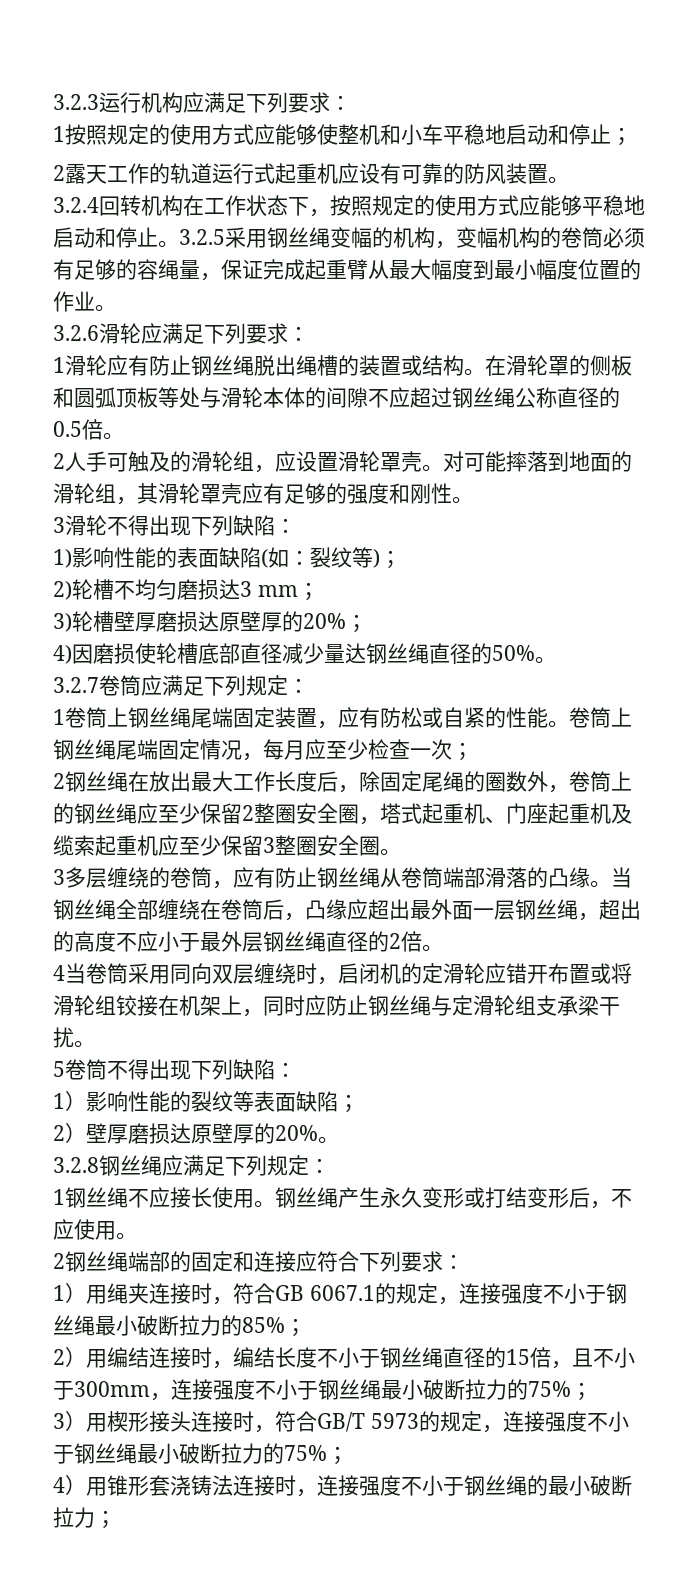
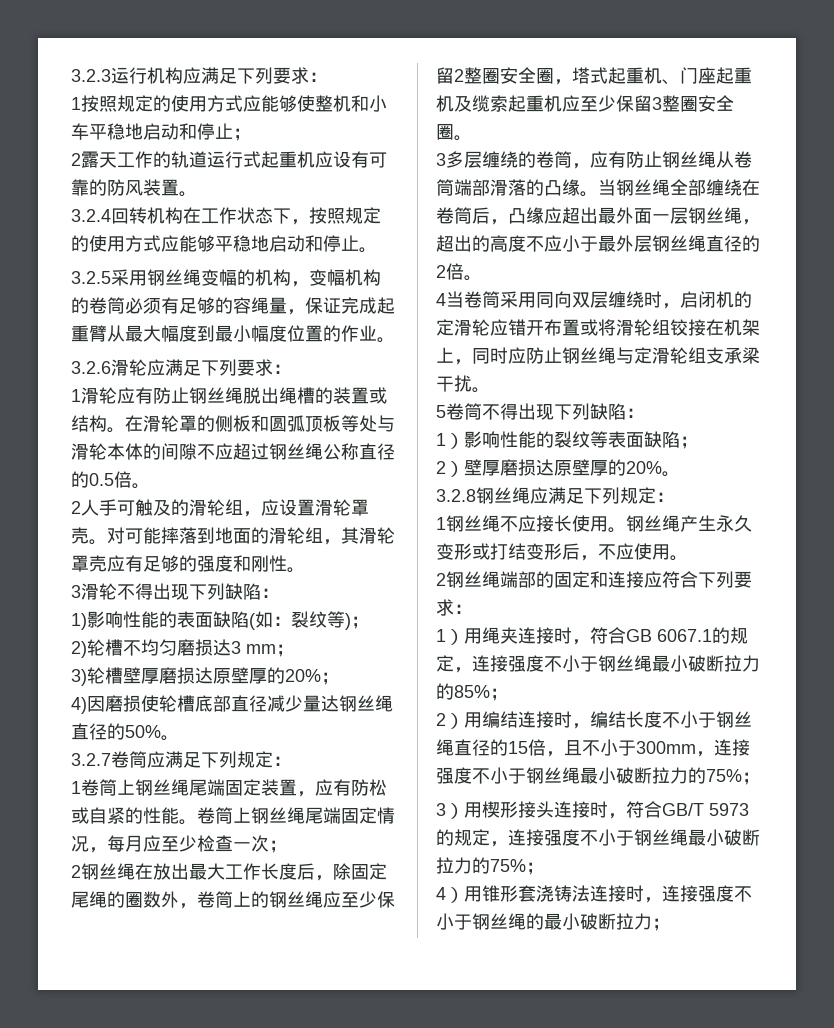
(179, 244) none -> (377, 250) //

